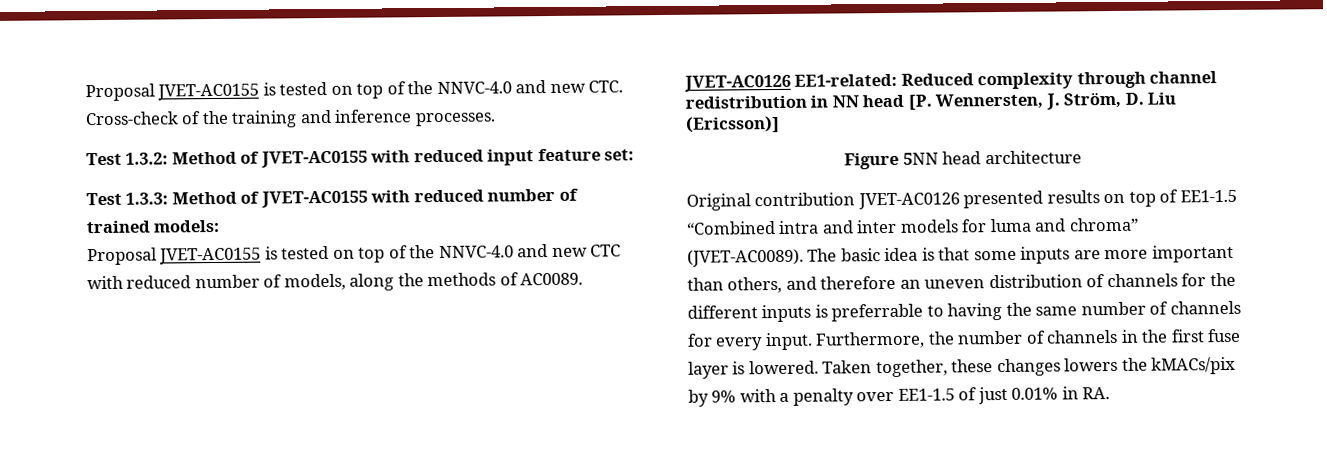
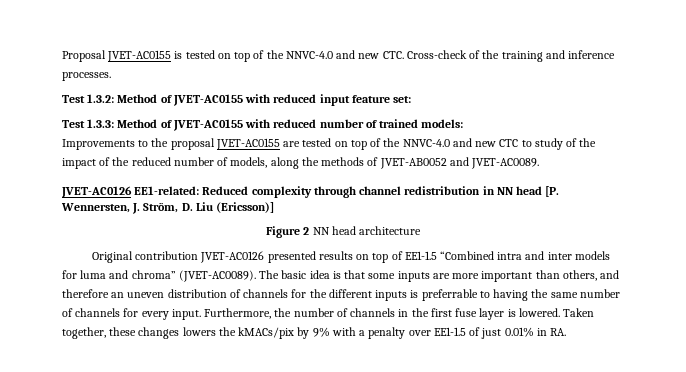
[87,246,278,266] Proposal JVET-AC0155 is -> [62,138,301,150] Improvements to the proposal JVET-AC0155 are
[87,275,124,290] with -> [521,138,597,150] [62,157,130,169] to study of the impact of the
[520,272,584,286] AC0089. -> [379,157,540,169] JVET-AB0052 and JVET-AC0089.
[902,152,939,165] 5NN -> [303,227,330,235] 2 NN

